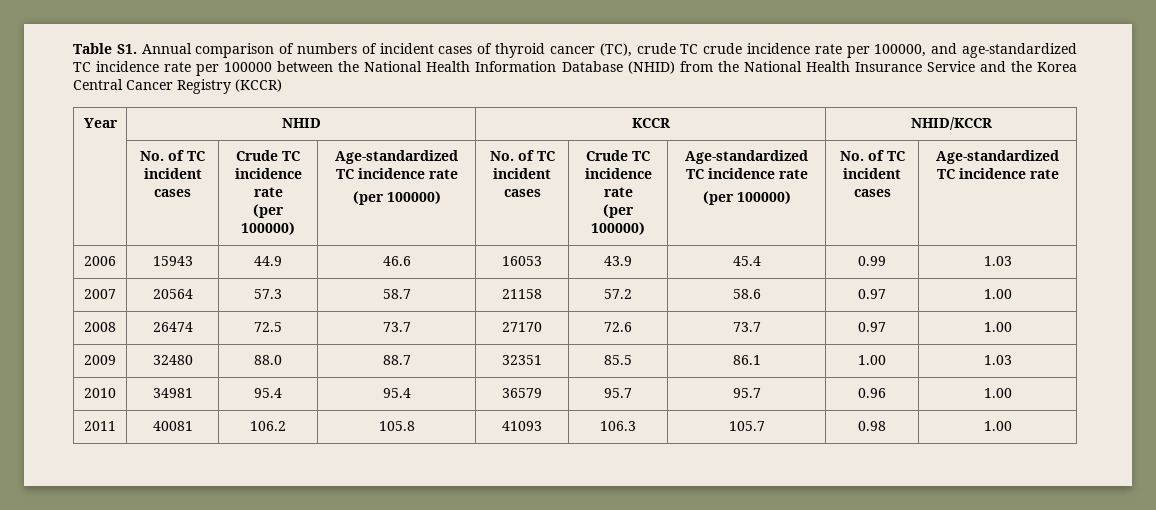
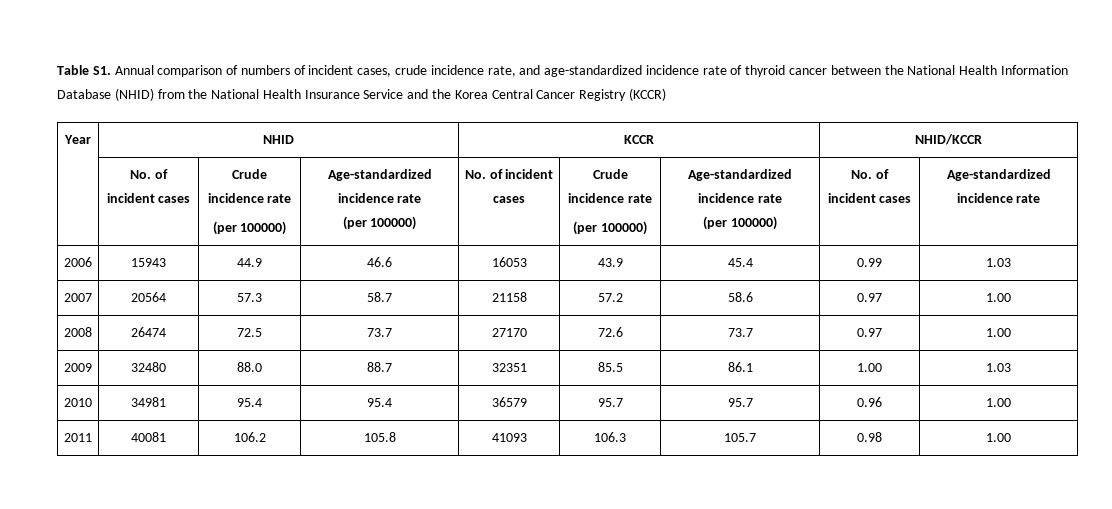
[438,43,1078,58] [73,61,273,76] cases of thyroid cancer (TC), crude TC crude incidence rate per 100000, and age-standardized TC incidence rate per 100000 -> [357,65,828,77] cases, crude incidence rate, and age-standardized incidence rate of thyroid cancer
[187,151,205,161] [143,168,202,179] [154,189,191,197] [236,150,300,161] [234,168,302,179] [253,187,283,197] [253,204,284,218] [241,222,295,235] [335,150,458,164] [335,168,458,179] [352,191,441,205] [489,150,555,161] [493,168,551,179] [503,189,541,197] [586,150,650,161] [584,168,652,179] [603,187,633,197] [603,204,634,218] [591,222,645,235] [685,150,808,164] [685,168,808,179] [702,191,791,205] [839,150,905,161] TC incident cases | Crude TC incidence rate // (per 100000) | Age-standardized TC incidence rate // (per 100000) | No. of TC incident cases | Crude TC incidence rate // (per 100000) | Age-standardized TC incidence rate // (per 100000) | No. of TC -> [106,193,191,203] [232,169,267,179] [207,193,292,203] [212,221,287,235] [327,169,432,181] [337,193,422,203] [342,216,417,230] [464,169,554,179] [493,196,525,203] [592,169,628,179] [568,193,652,203] [573,221,647,235] [688,169,792,181] [698,193,782,203] [703,216,777,230] [851,169,889,179] incident cases | Crude incidence rate // (per 100000) | Age-standardized incidence rate // (per 100000) | No. of incident cases | Crude incidence rate // (per 100000) | Age-standardized incidence rate // (per 100000) | No. of
[936,169,955,179] TC -> (1051, 175) none

